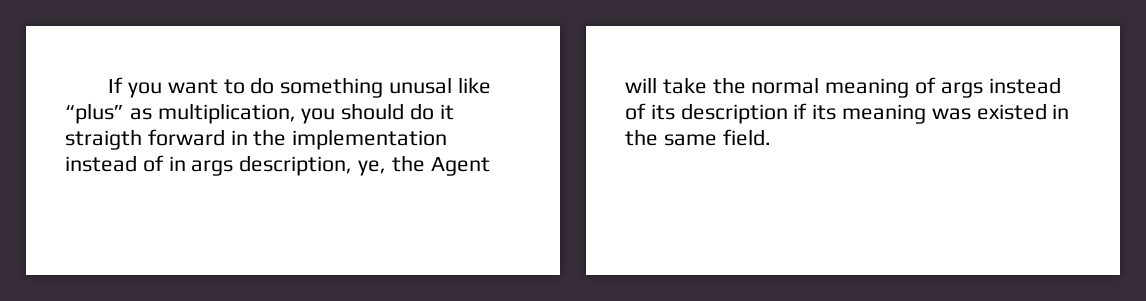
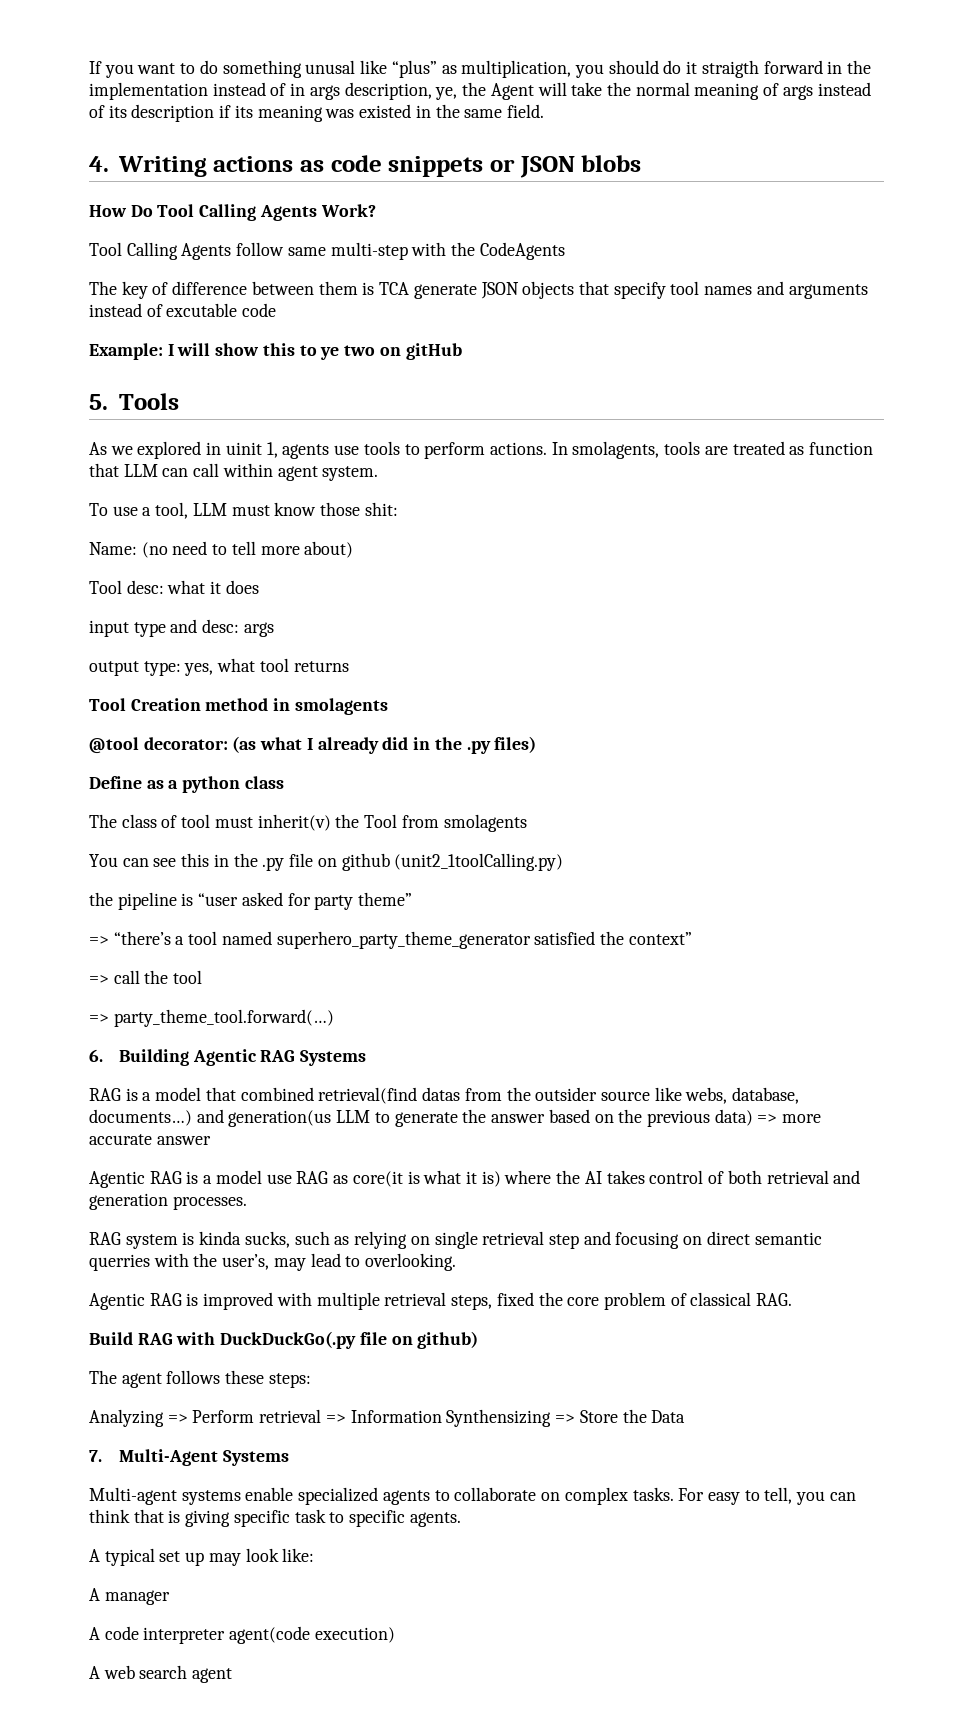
(771, 137) none -> [89,155,642,178] [89,204,376,221] [89,242,565,260] [89,281,868,299] [89,303,277,317] [89,343,462,360] [89,393,179,410] [89,441,874,459] [89,463,379,481] [89,502,398,519] [89,541,354,558] [89,580,259,594] [89,619,274,637] [89,658,349,676] [89,698,388,715] [89,736,537,754] [89,776,284,793] [89,814,527,832] [89,853,564,871] [89,892,413,910] [89,931,692,949] [89,970,203,984] [89,1009,334,1027] [89,1049,367,1066] [89,1087,800,1104] [89,1109,822,1127] [89,1134,211,1145] [89,1170,861,1188] [89,1193,247,1210] [89,1231,822,1249] [89,1253,457,1271] [89,1292,793,1310] [89,1331,479,1349] [89,1370,311,1388] [89,1409,686,1427] [89,1449,289,1466] [89,1487,856,1505] [89,1509,461,1527] [89,1548,315,1566] [89,1588,170,1605] [89,1626,395,1644] [89,1665,233,1683] // 4. Writing actions as code snippets or JSON blobs // How Do Tool Calling Agents Work? // Tool Calling Agents follow same multi-step with the CodeAgents // The key of difference between them is TCA generate JSON objects that specify tool names and arguments instead of excutable code // Example: I will show this to ye two on gitHub // 5. Tools // As we explored in uinit 1, agents use tools to perform actions. In smolagents, tools are treated as function that LLM can call within agent system. // To use a tool, LLM must know those shit: // Name: (no need to tell more about) // Tool desc: what it does // input type and desc: args // output type: yes, what tool returns // Tool Creation method in smolagents // @tool decorator: (as what I already did in the .py files) // Define as a python class // The class of tool must inherit(v) the Tool from smolagents // You can see this in the .py file on github (unit2_1toolCalling.py) // the pipeline is “user asked for party theme” // => “there’s a tool named superhero_party_theme_generator satisfied the context” // => call the tool // => party_theme_tool.forward(…) // 6. Building Agentic RAG Systems // RAG is a model that combined retrieval(find datas from the outsider source like webs, database, documents…) and generation(us LLM to generate the answer based on the previous data) => more accurate answer // Agentic RAG is a model use RAG as core(it is what it is) where the AI takes control of both retrieval and generation processes. // RAG system is kinda sucks, such as relying on single retrieval step and focusing on direct semantic querries with the user’s, may lead to overlooking. // Agentic RAG is improved with multiple retrieval steps, fixed the core problem of classical RAG. // Build RAG with DuckDuckGo(.py file on github) // The agent follows these steps: // Analyzing => Perform retrieval => Information Synthensizing => Store the Data // 7. Multi-Agent Systems // Multi-agent systems enable specialized agents to collaborate on complex tasks. For easy to tell, you can think that is giving specific task to specific agents. // A typical set up may look like: // A manager // A code interpreter agent(code execution) // A web search agent

